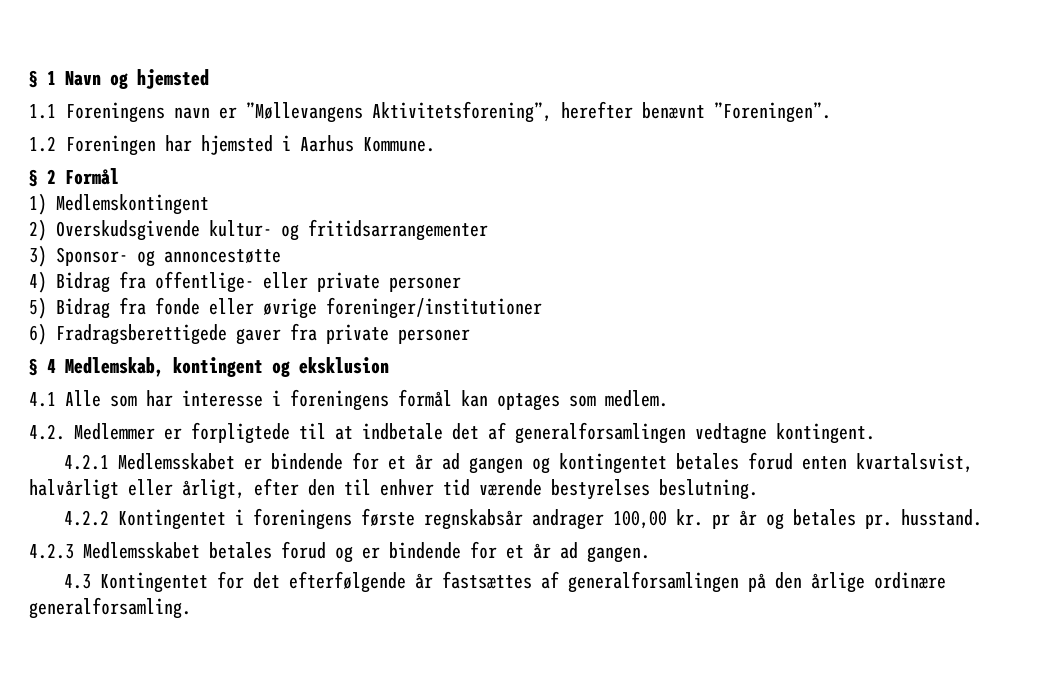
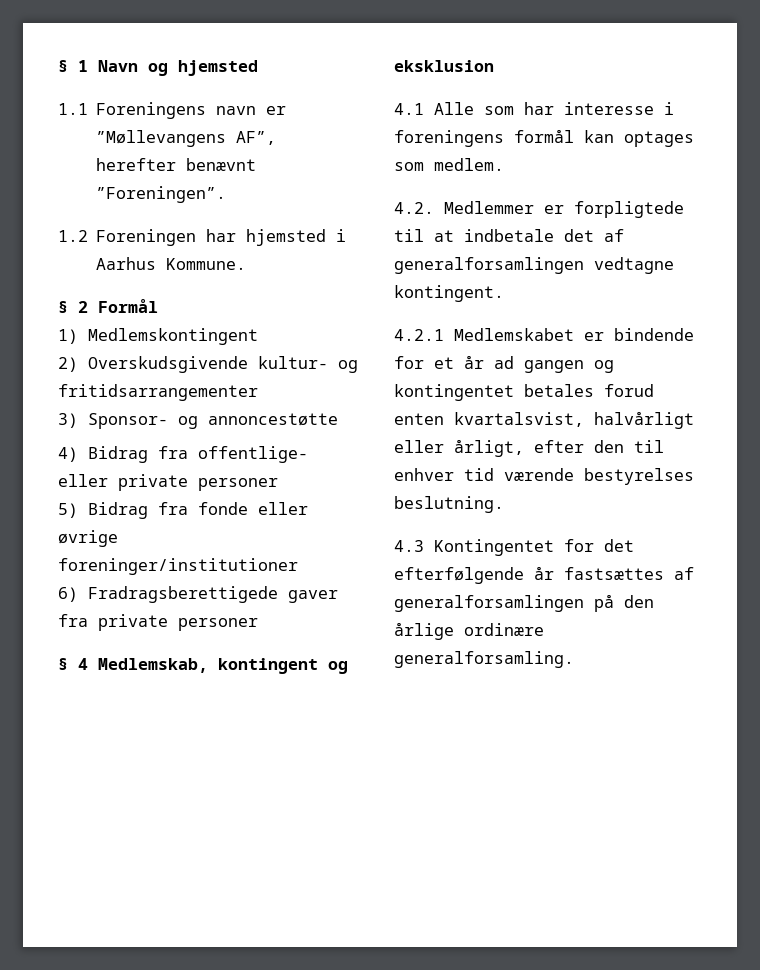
[372,101,552,123] Aktivitetsforening”, -> [236,131,277,145] AF”,
[118,453,236,470] Medlemsskabet -> [454,328,574,341] Medlemskabet
[64,508,983,530] [29,541,650,563] // 4.2.2 Kontingentet i foreningens første regnskabsår andrager 100,00 kr. pr år og betales pr. husstand. // 4.2.3 Medlemsskabet betales forud og er bindende for et år ad gangen. -> (504, 504) none

